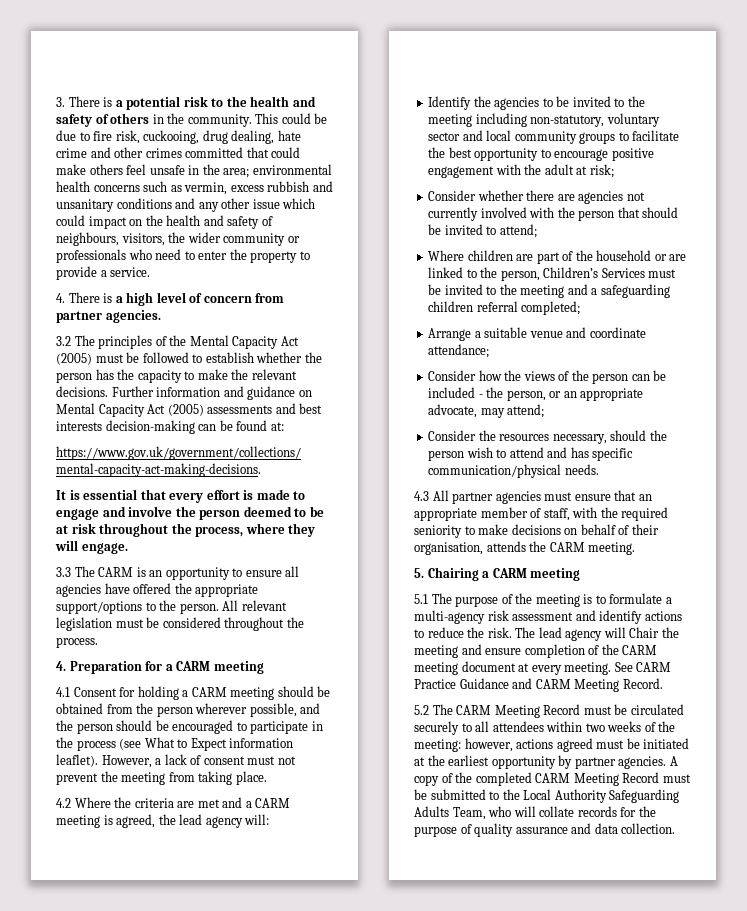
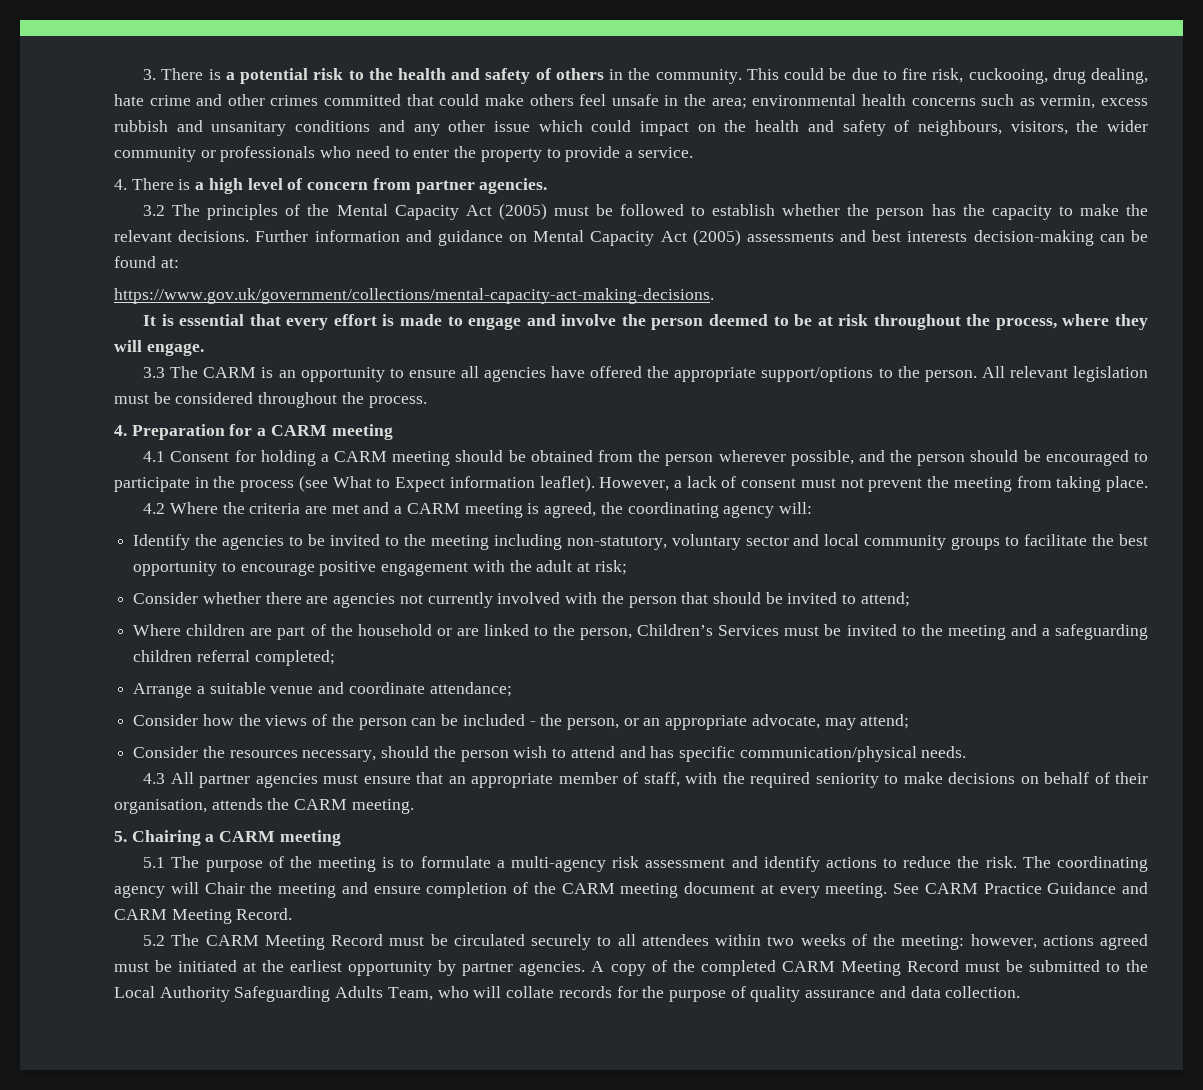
[179,814,203,825] lead -> [627,502,719,518] coordinating
[538,627,562,638] lead -> [1057,856,1149,872] coordinating

